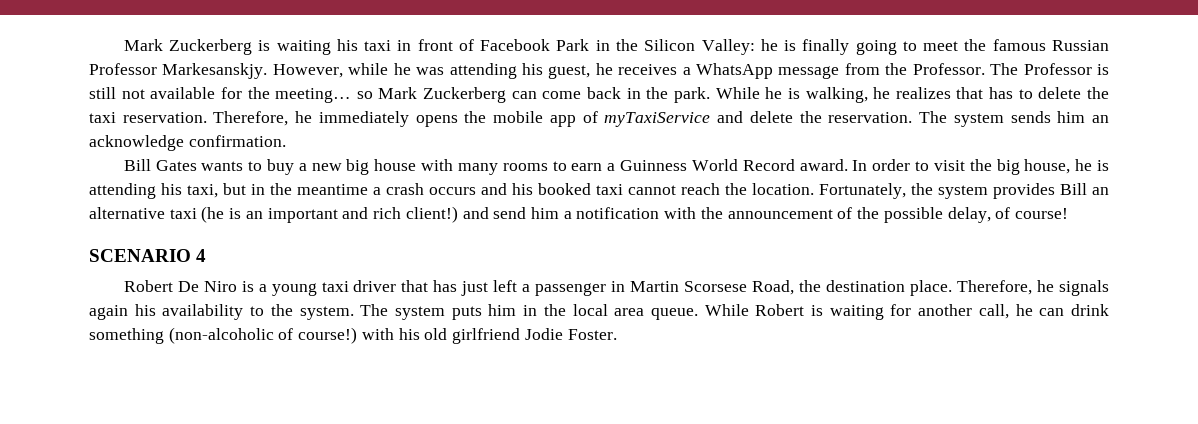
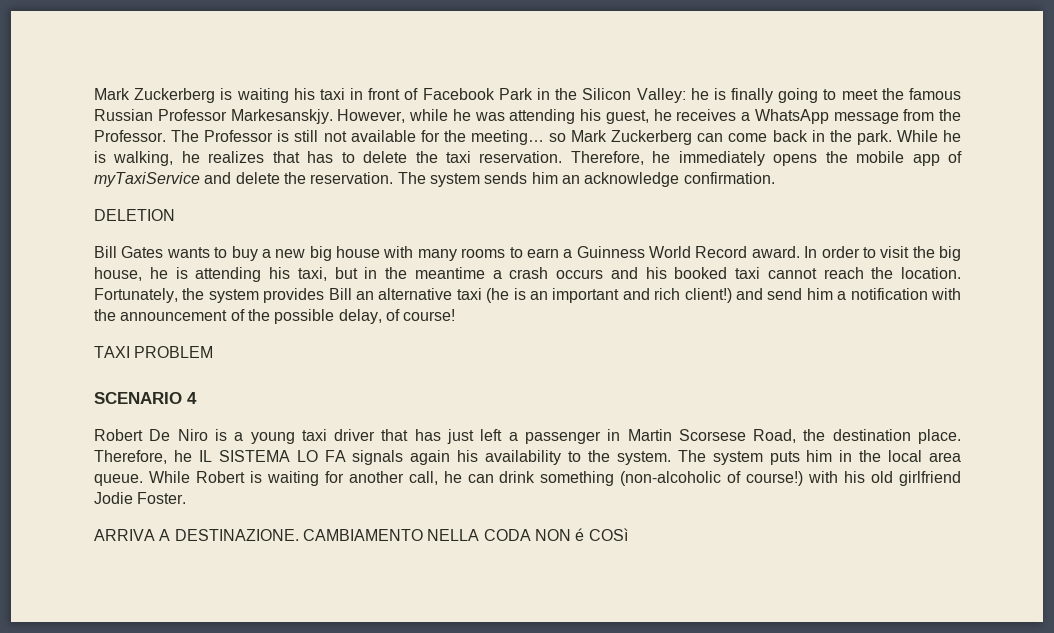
(286, 141) none -> [94,209,175,221] // DELETION
(1068, 213) none -> [94,346,214,358] // TAXI PROBLEM
(1055, 286) none -> [198,450,346,462] IL SISTEMA LO FA
(617, 334) none -> [94,528,628,541] // ARRIVA A DESTINAZIONE. CAMBIAMENTO NELLA CODA NON é COSì

